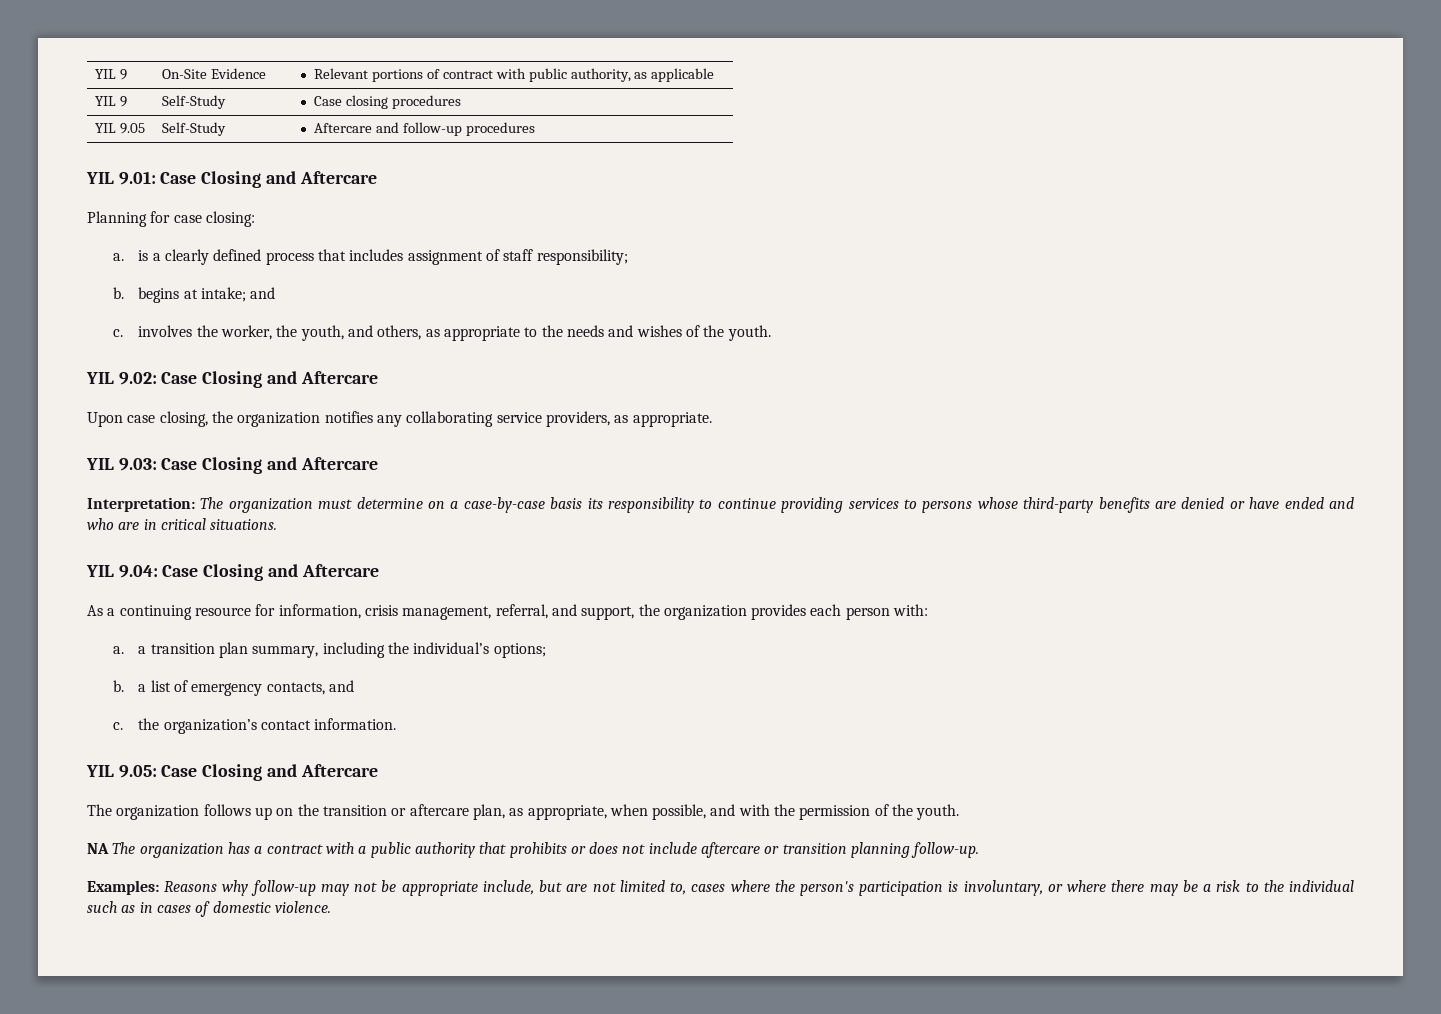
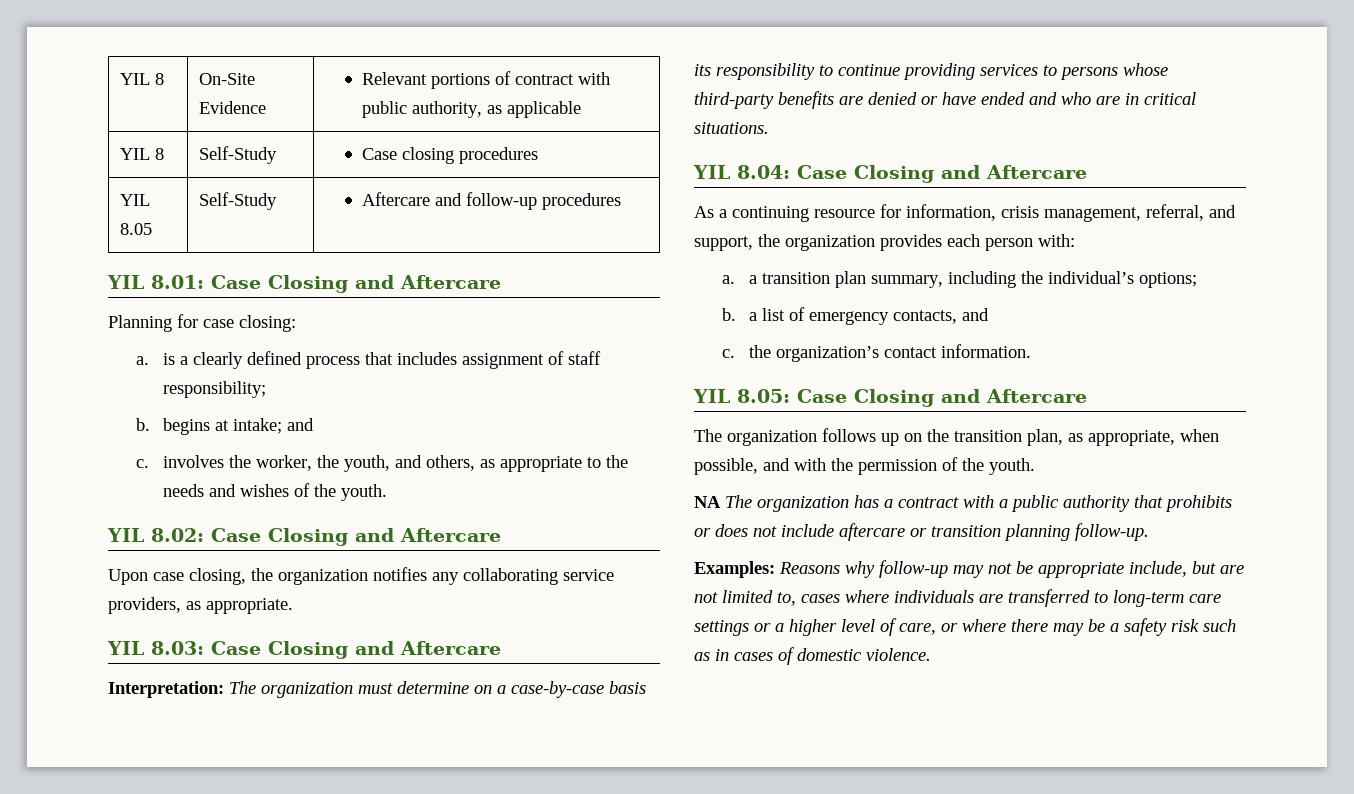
[94,69,127,80] YIL 9 -> [119,73,164,85] YIL 8
[119,96,127,107] 9 -> [154,148,164,160] 8
[119,123,145,134] 9.05 -> [119,223,152,235] 8.05
[118,171,156,185] 9.01: -> [151,275,204,289] 8.01:
[118,372,157,385] 9.02: -> [151,528,204,542] 8.02:
[118,458,157,471] 9.03: -> [151,641,204,655] 8.03:
[118,565,158,578] 9.04: -> [737,165,790,179] 8.04:
[118,765,157,778] 9.05: -> [737,389,790,403] 8.05:
[391,804,469,816] or aftercare -> (1022, 436) none
[774,880,1043,896] the person's participation is involuntary, -> [894,589,1221,607] [694,618,936,636] individuals are transferred to long-term care settings or a higher level of care,
[1216,880,1355,892] risk to the individual -> [1124,618,1199,636] safety risk

